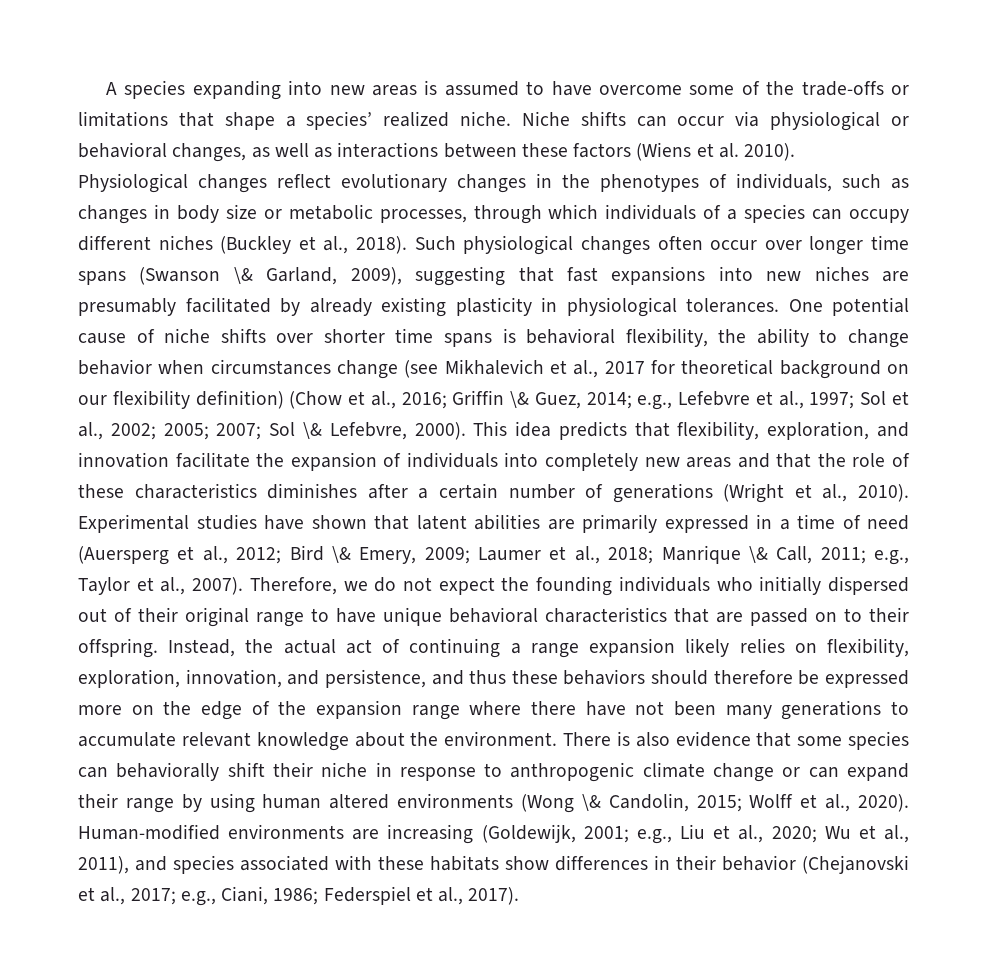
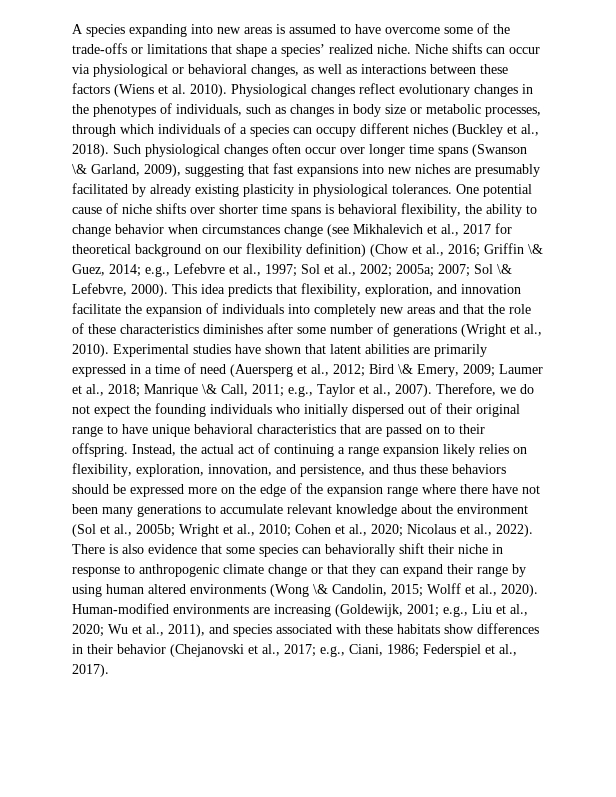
[163,423,209,440] 2005; -> [396,264,434,277] 2005a;
[418,483,498,499] a certain -> [297,327,326,334] some
[713,670,793,684] therefore -> (109, 489) none
[444,731,558,746] environment. -> [457,504,528,514] [72,524,533,537] environment (Sol et al., 2005b; Wright et al., 2010; Cohen et al., 2020; Nicolaus et al., 2022).
(801, 772) none -> [327,564,376,577] that they

